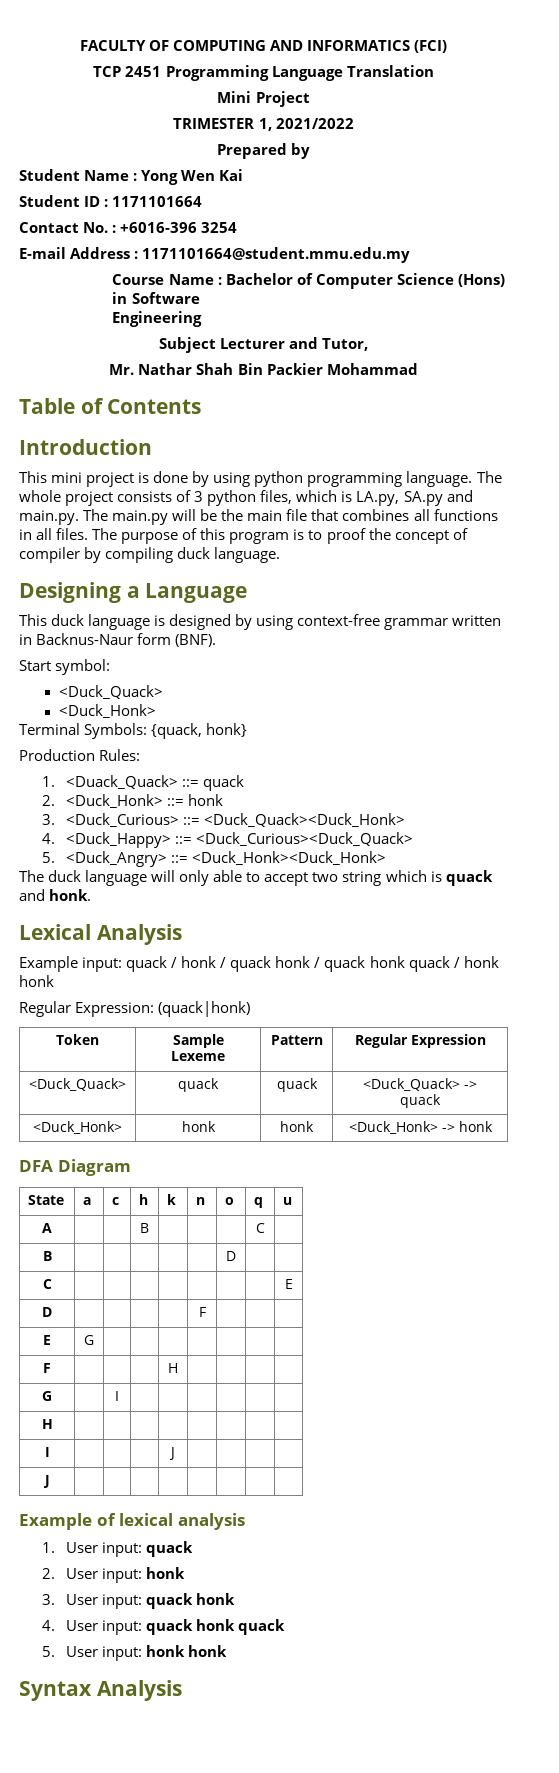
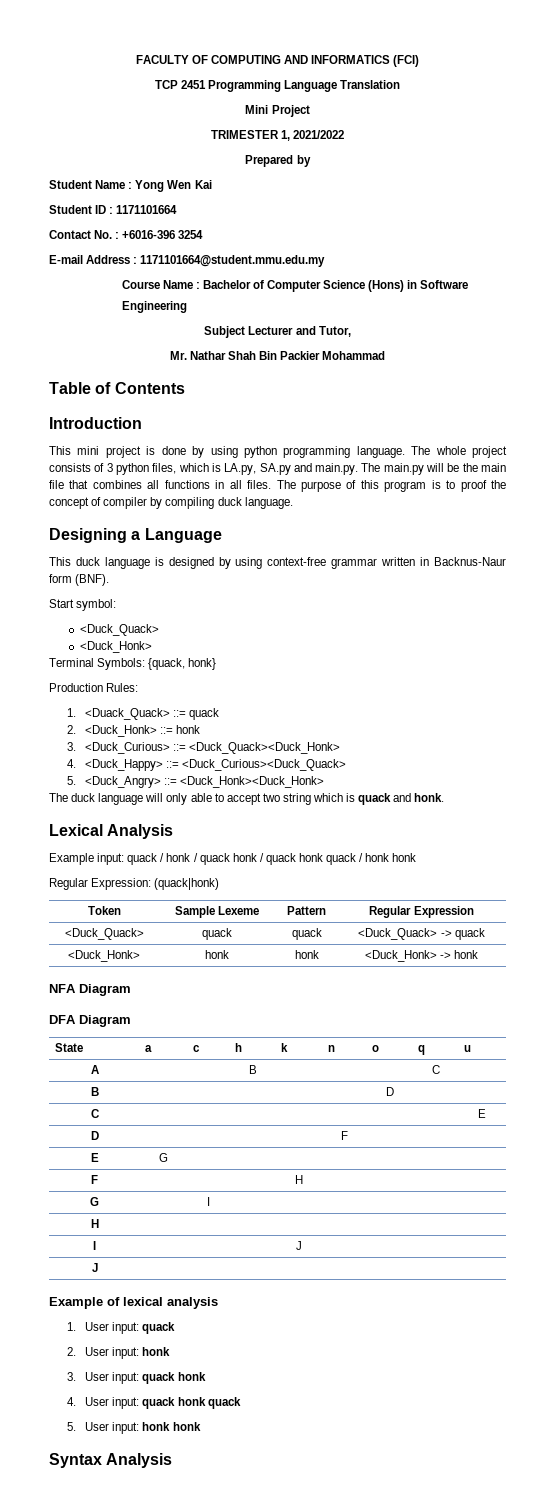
(493, 1126) none -> [49,984,131,996] // NFA Diagram

